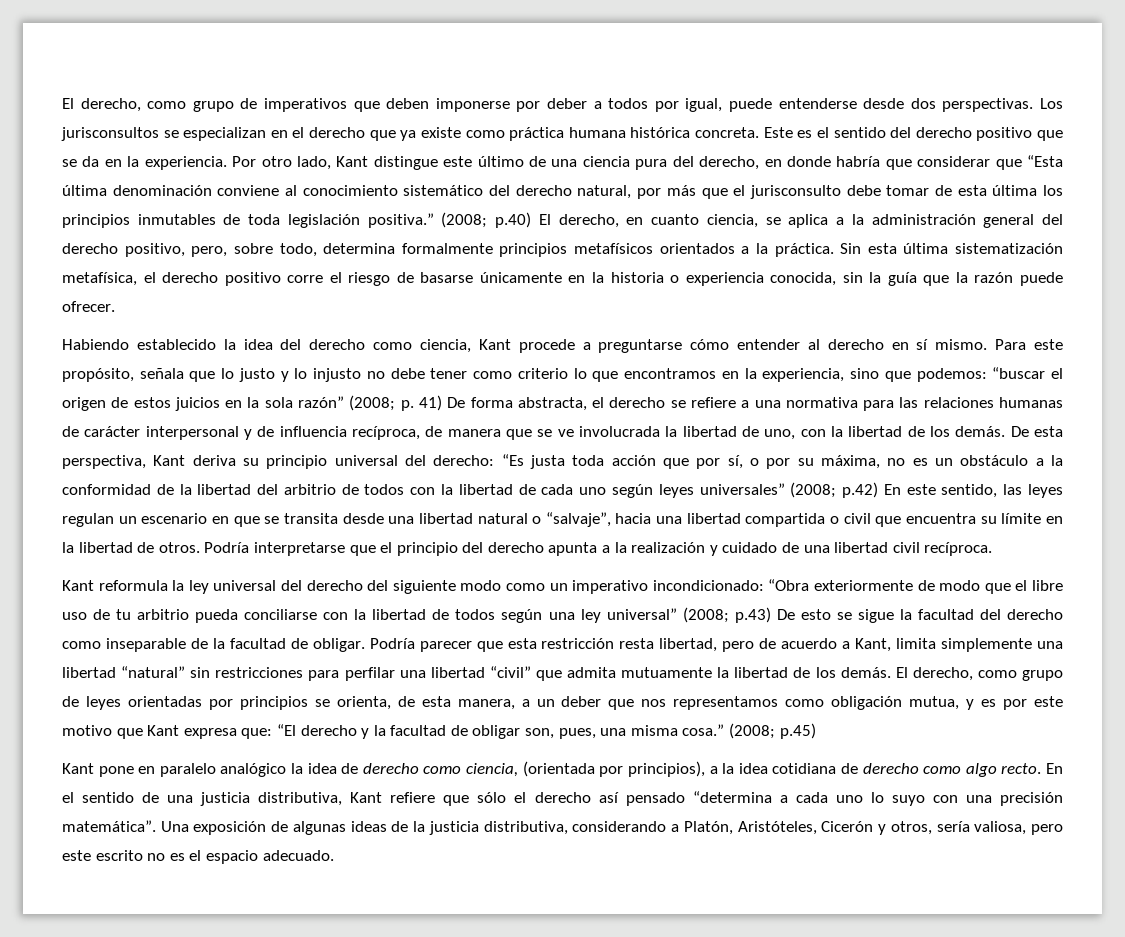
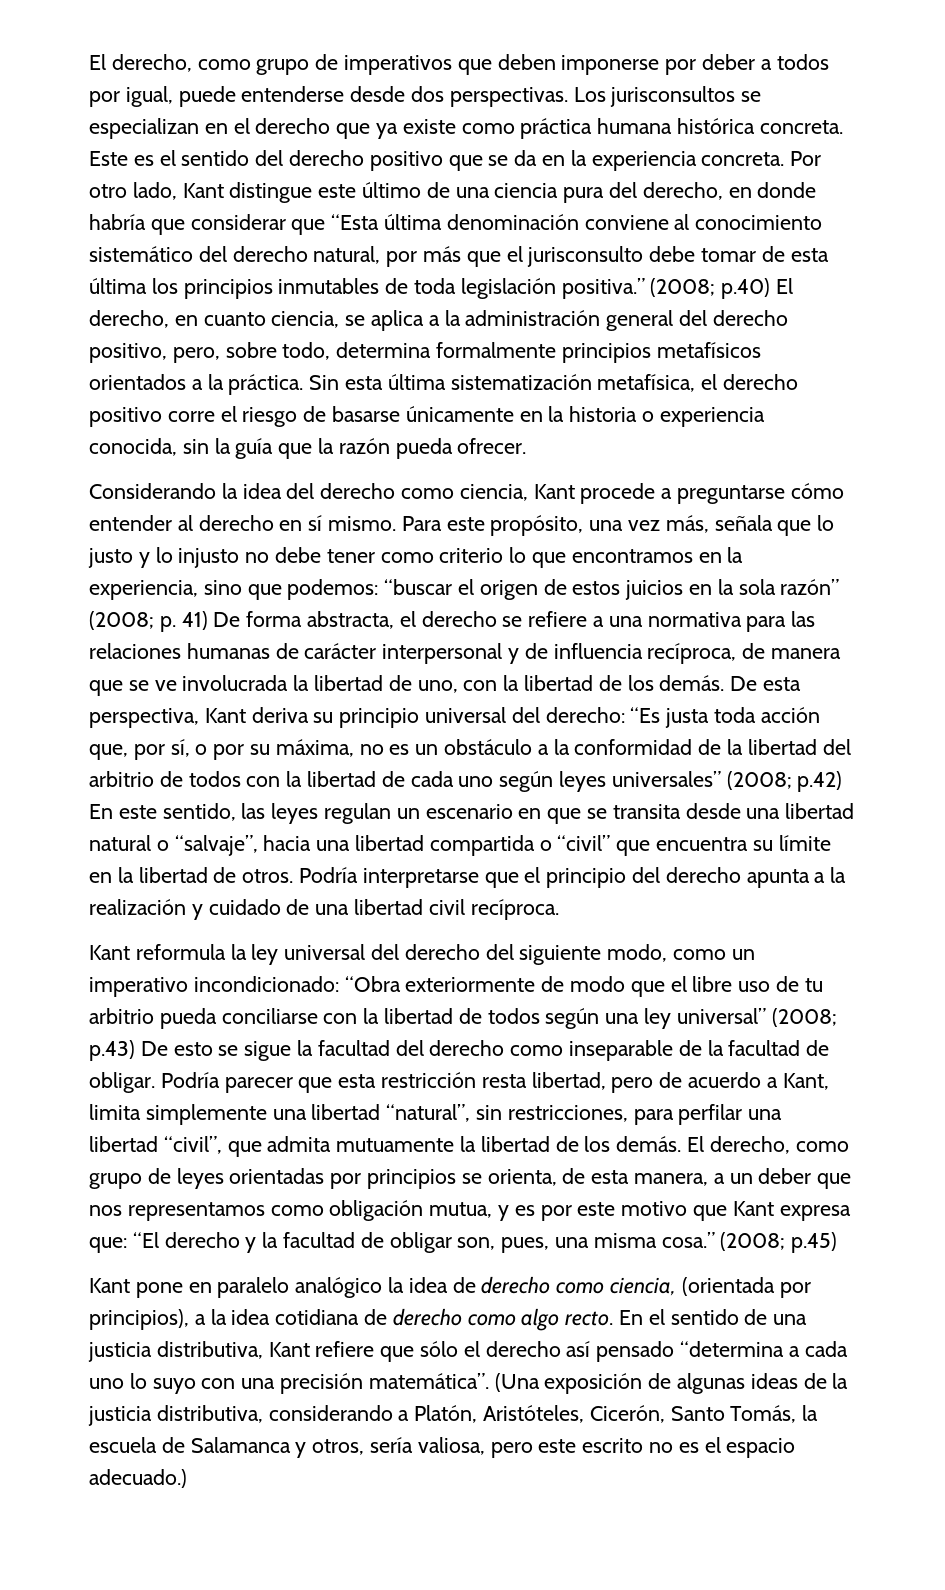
[144,156,227,170] experiencia. -> [591,151,785,171] experiencia concreta.
[1019,272,1063,286] puede -> [395,438,453,459] pueda
[62,339,216,350] Habiendo establecido -> [89,483,216,499] Considerando
(134, 375) none -> [589,515,709,533] una vez más,
[663,458,689,469] que -> [89,744,128,760] que,
[843,513,871,524] civil -> [557,835,611,851] “civil”
[460,580,502,591] modo -> [607,944,668,962] modo,
[121,666,304,678] “natural” sin restricciones -> [386,1104,628,1122] “natural”, sin restricciones,
[489,666,531,678] “civil” -> [163,1136,222,1154] “civil”,
[160,821,189,832] Una -> [494,1373,540,1392] (Una
[821,821,874,832] Cicerón -> [589,1405,819,1423] [89,1437,291,1453] Cicerón, Santo Tomás, la escuela de Salamanca
[262,850,334,861] adecuado. -> [89,1469,187,1488] adecuado.)

